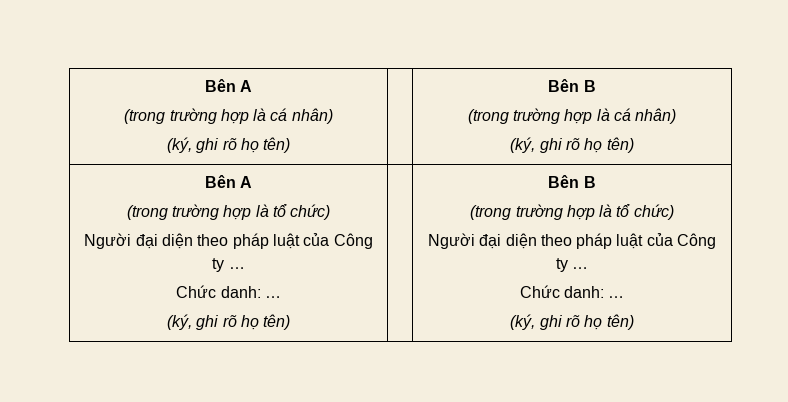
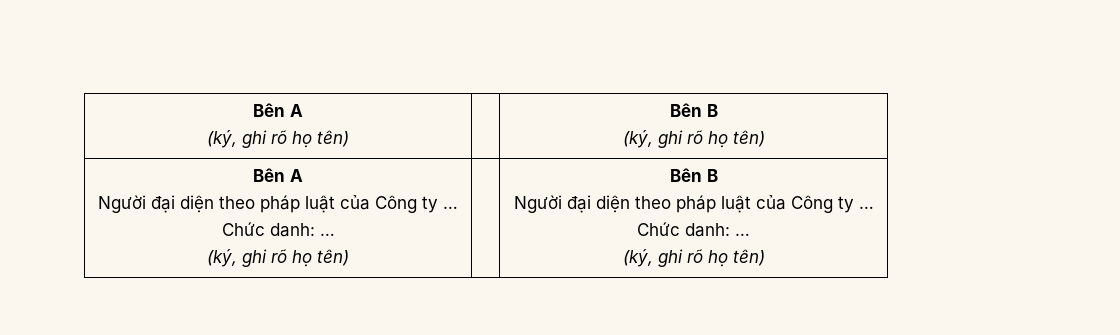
[204,79,253,92] [124,108,333,124] [166,137,291,153] [548,79,596,92] [467,108,677,124] Bên A // (trong trường hợp là cá nhân) // (ký, ghi rõ họ tên) | | Bên B // (trong trường hợp là cá nhân) -> [253,103,303,117] [207,130,349,148] [669,103,718,117] Bên A // (ký, ghi rõ họ tên) | | Bên B
[126,204,331,220] // (trong trường hợp là tổ chức) -> (303, 175) none
[470,204,674,220] // (trong trường hợp là tổ chức) -> (718, 175) none

